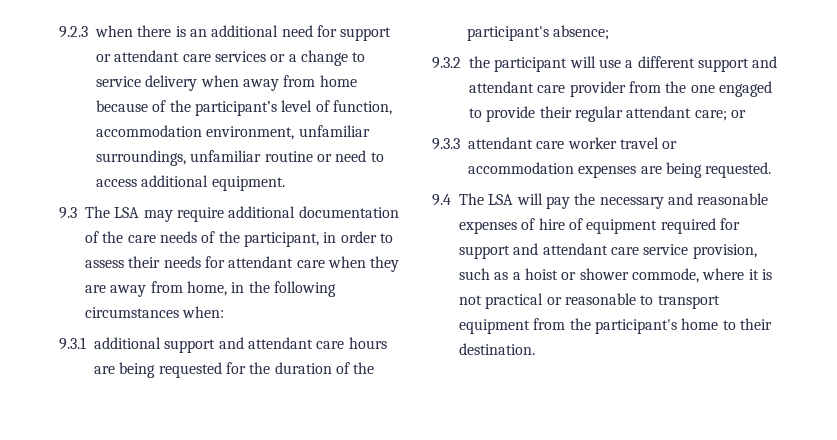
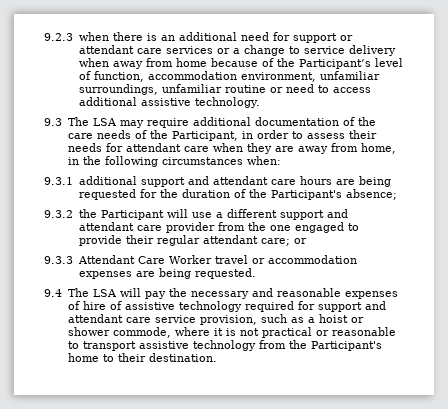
[194,101,277,116] participant’s -> [298,59,371,69] Participant’s
[211,176,285,191] equipment. -> [140,97,261,108] assistive technology.
[243,232,319,247] participant, -> [171,131,238,141] Participant,
[467,26,549,41] participant's -> [270,190,342,200] Participant's
[494,57,568,72] participant -> [100,210,164,220] Participant
[468,137,617,149] attendant care worker -> [77,255,212,264] Attendant Care Worker
[586,219,658,234] equipment -> [124,301,242,312] assistive technology
[459,318,677,334] equipment from the participant's -> [138,340,382,351] assistive technology from the Participant's

